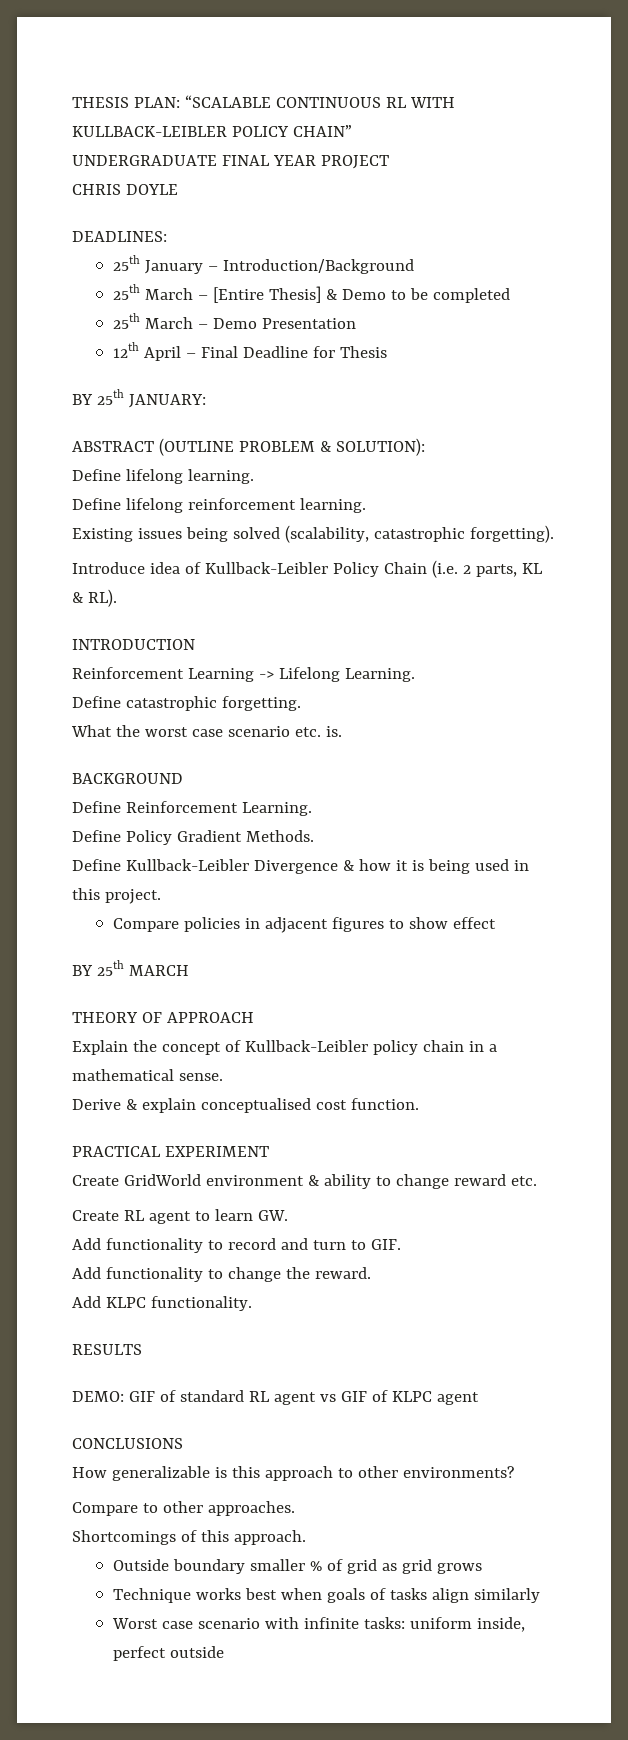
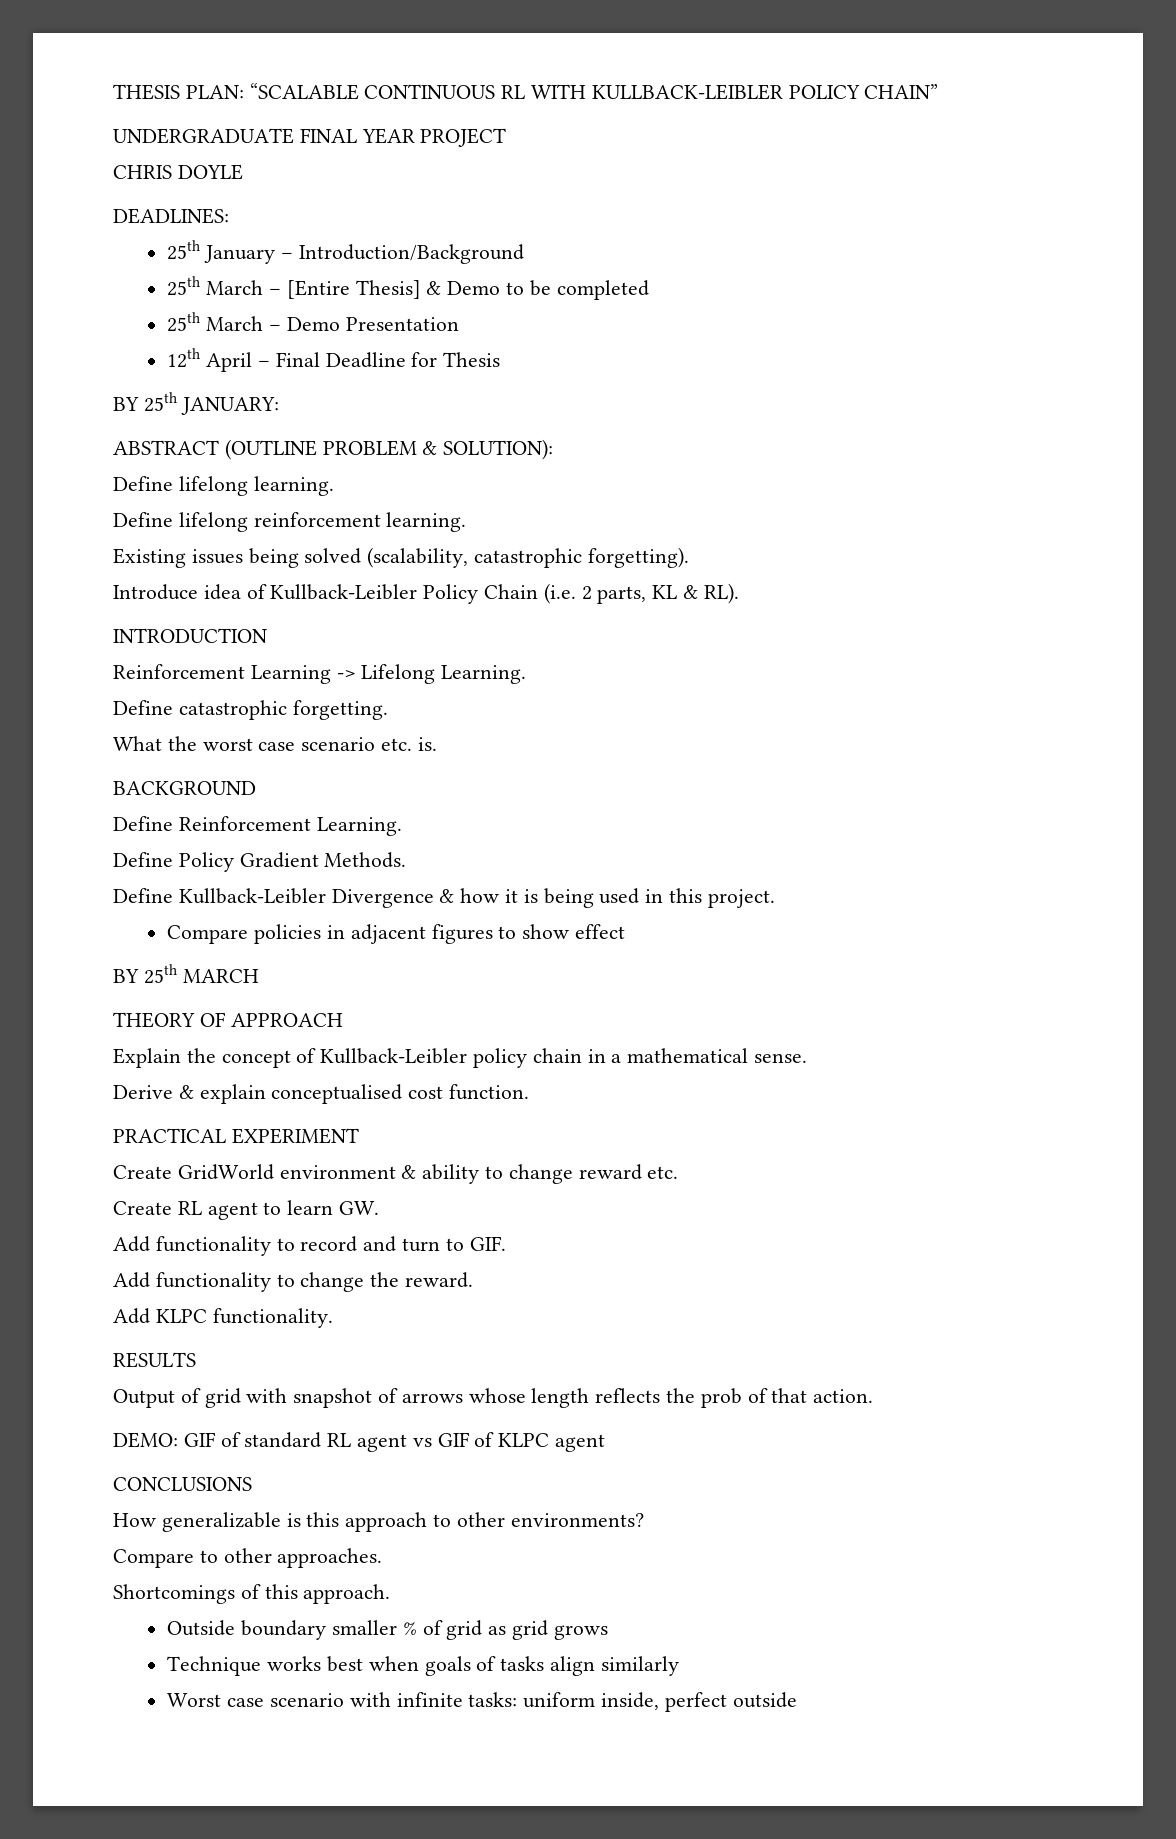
(142, 1349) none -> [113,1388,874,1408] // Output of grid with snapshot of arrows whose length reflects the prob of that action.

